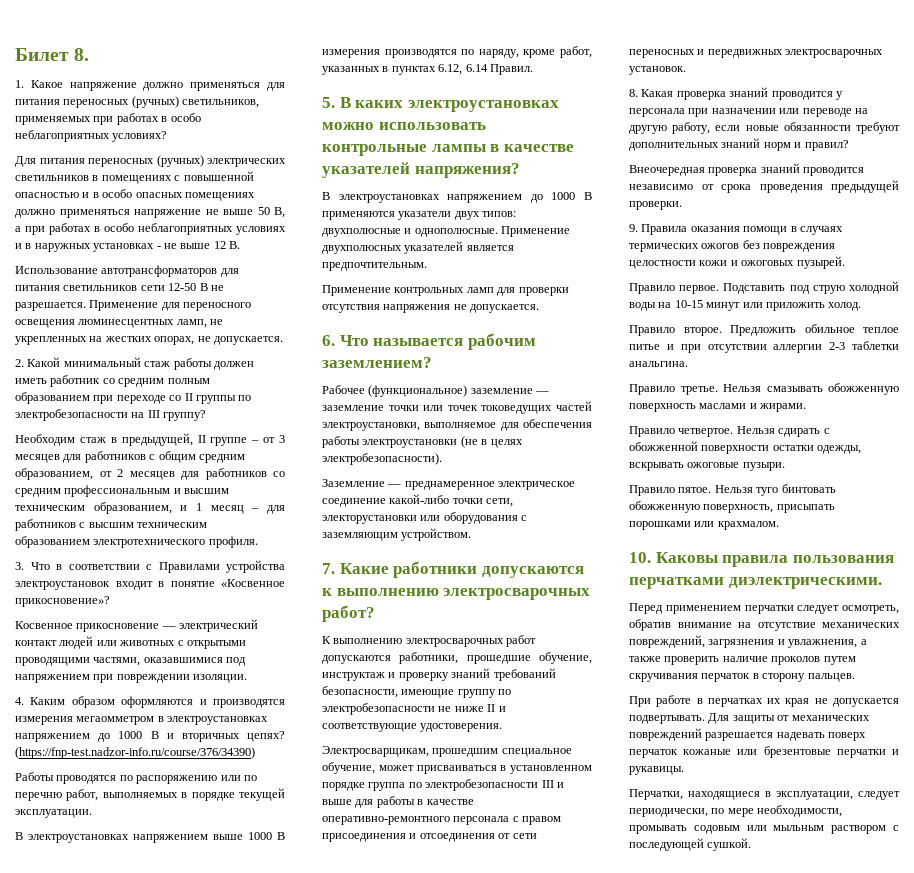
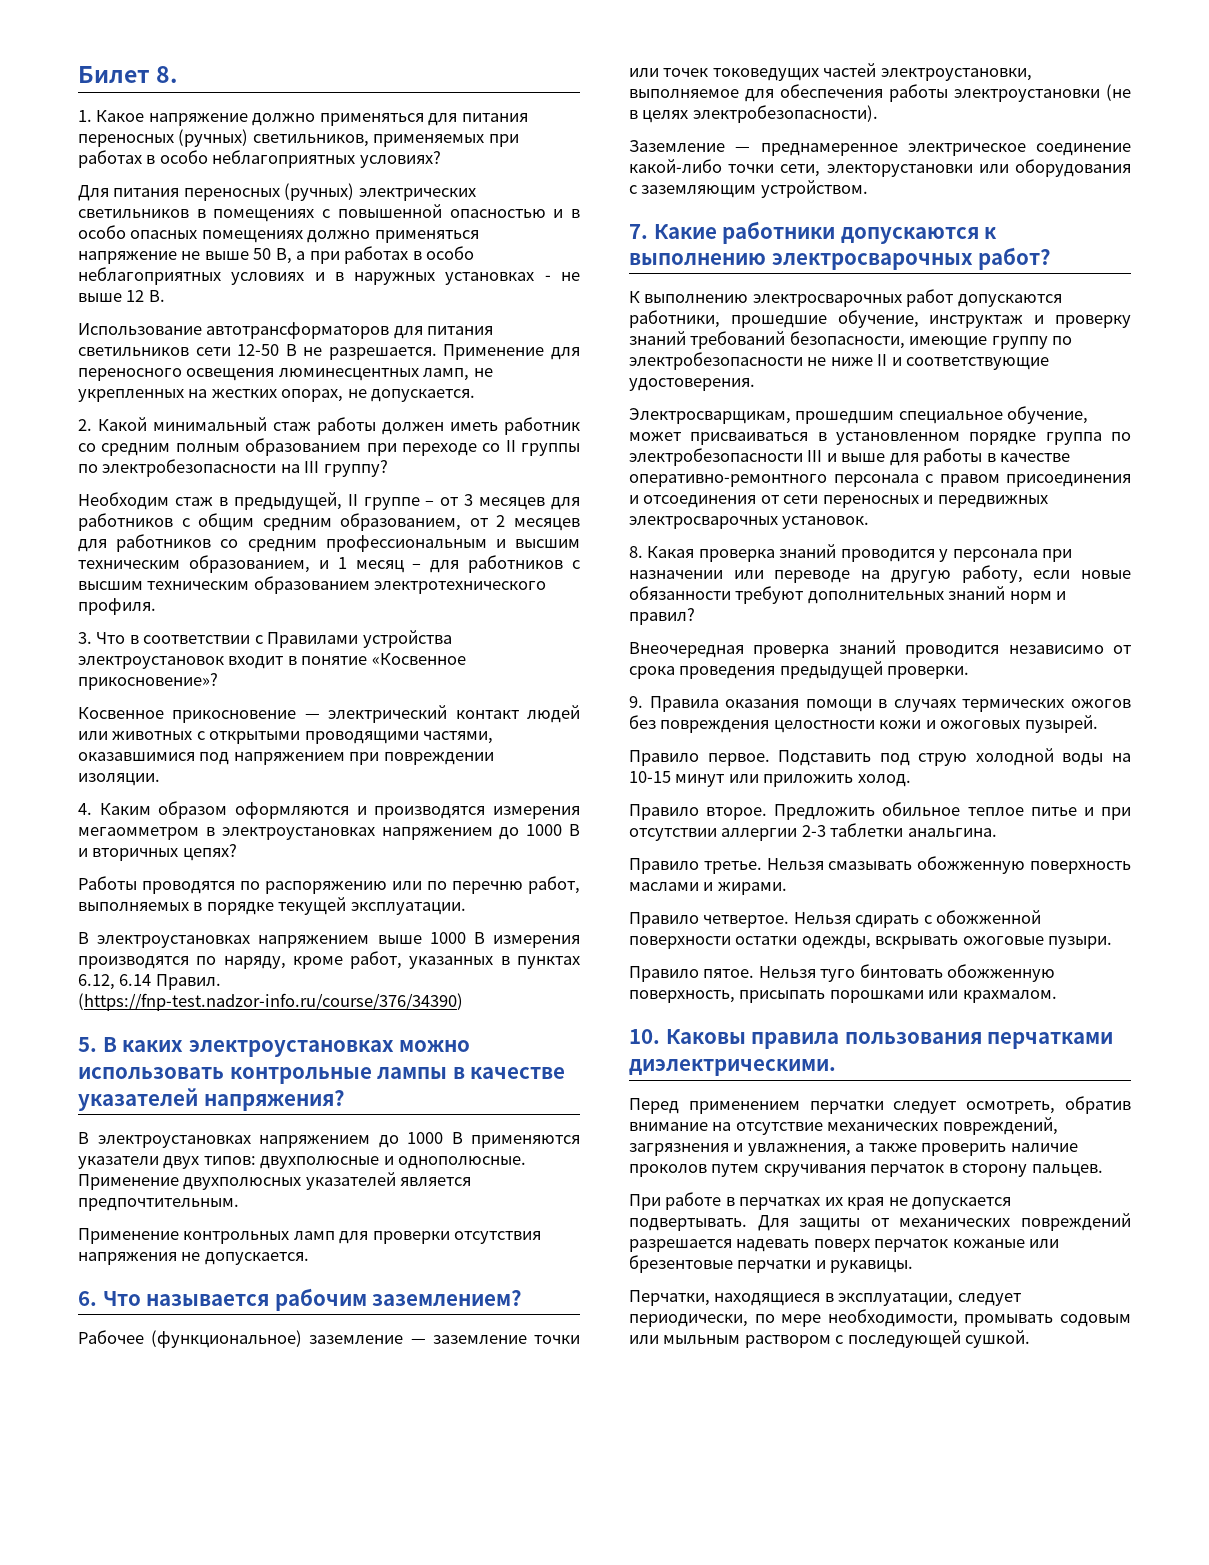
[15,747,255,759] (https://fnp-test.nadzor-info.ru/course/376/34390) -> (237, 852) none
(533, 69) none -> [78,993,463,1011] (https://fnp-test.nadzor-info.ru/course/376/34390)

